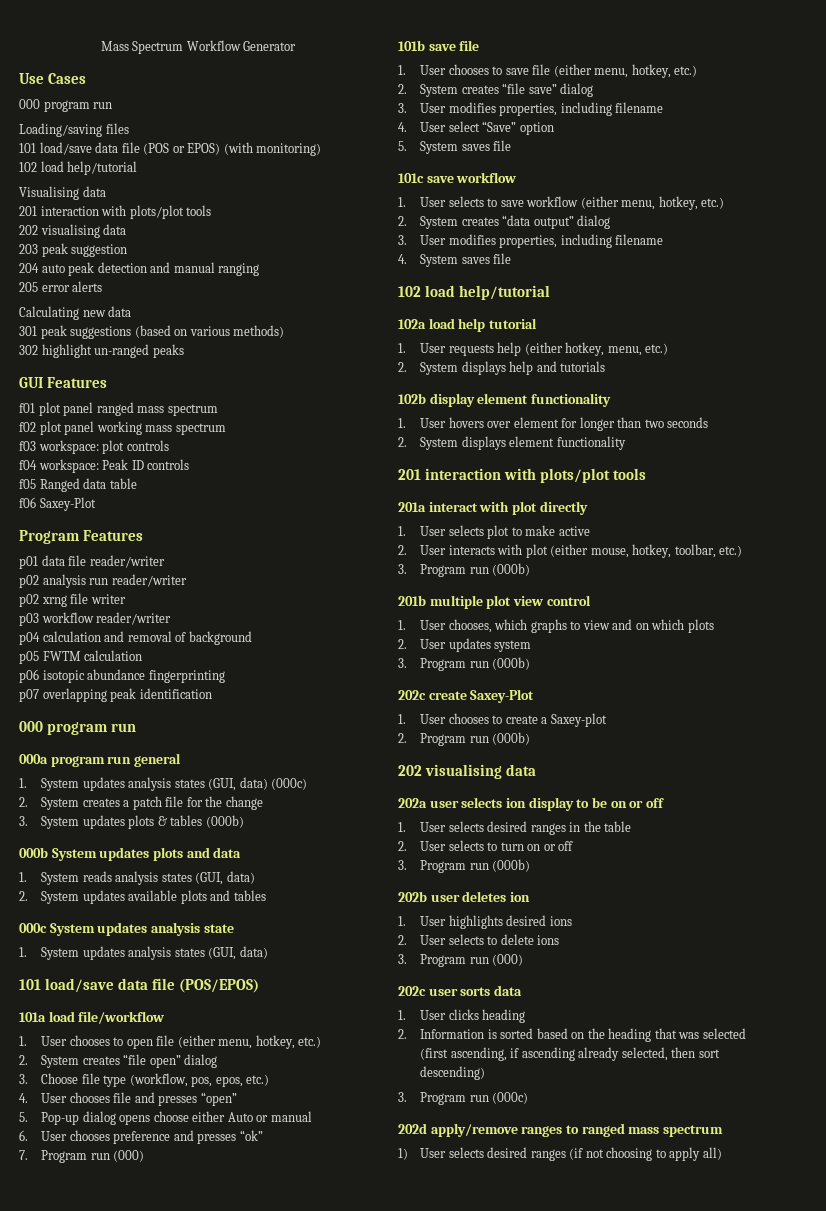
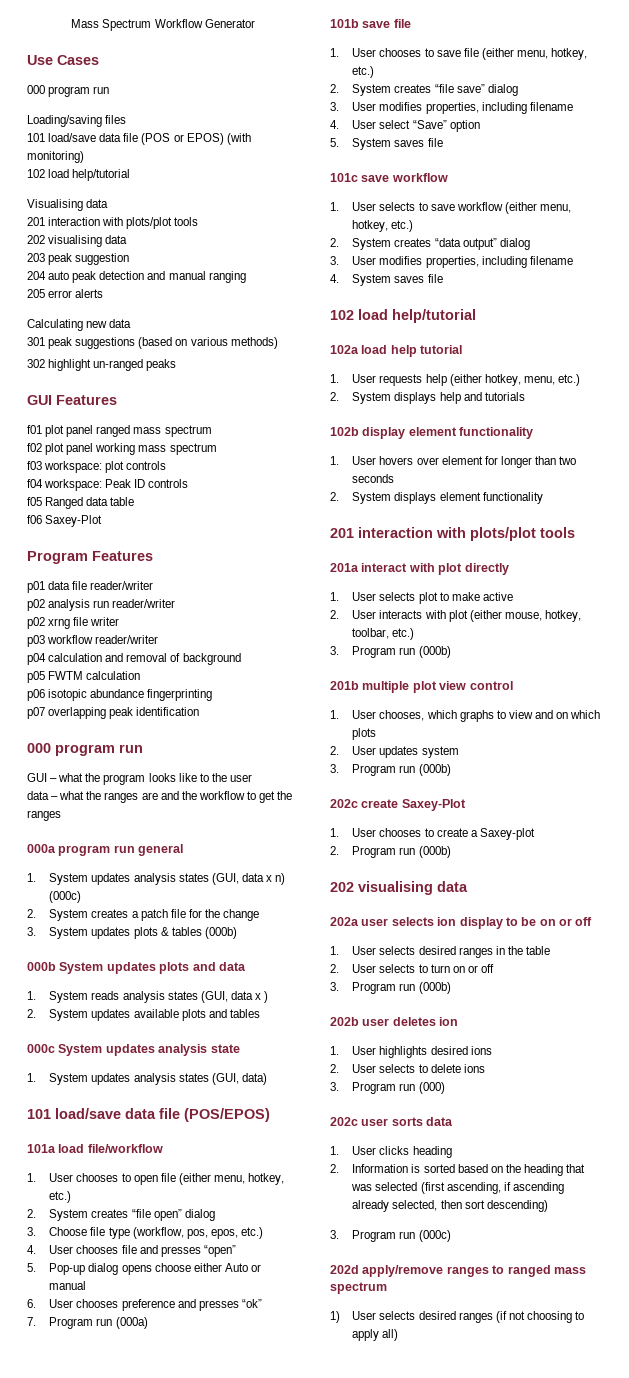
(137, 727) none -> [27,773,252,785] [27,791,293,803] [27,810,61,821] // GUI – what the program looks like to the user // data – what the ranges are and the workflow to get the ranges
[239,777,268,790] data) -> [241,873,286,885] data x n)
[226,871,255,884] data) -> [230,991,269,1003] data x )
[113,1150,145,1162] (000) -> [115,1317,148,1329] (000a)

